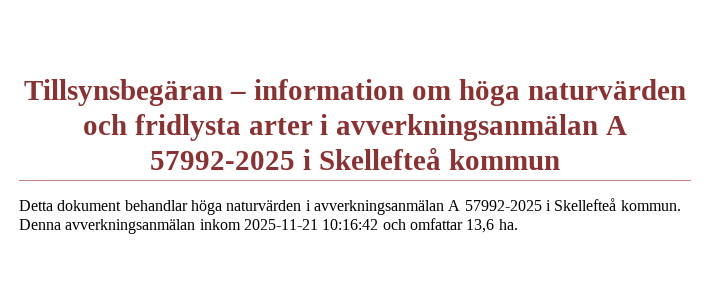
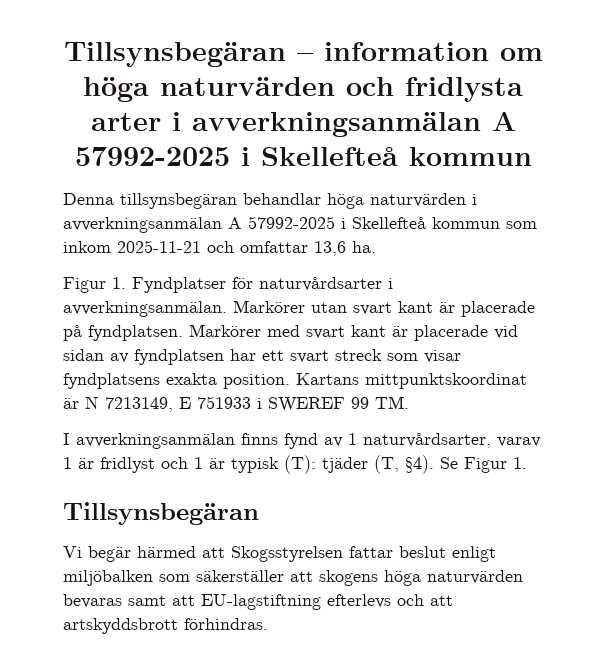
[19,200,122,211] Detta dokument -> [63,193,237,209] Denna tillsynsbegäran
[620,200,681,211] [19,219,196,234] kommun. Denna avverkningsanmälan -> [432,217,537,229] kommun som
[322,219,379,230] 10:16:42 -> (201, 246) none
(518, 224) none -> [63,277,393,293] [63,300,535,317] [63,324,518,341] [63,349,461,365] [63,373,527,389] [63,396,409,412] [63,433,541,449] [63,455,527,474] [63,502,259,525] [63,546,496,562] [63,570,523,586] [63,594,453,610] [63,618,268,634] // Figur 1. Fyndplatser för naturvårdsarter i avverkningsanmälan. Markörer utan svart kant är placerade på fyndplatsen. Markörer med svart kant är placerade vid sidan av fyndplatsen har ett svart streck som visar fyndplatsens exakta position. Kartans mittpunktskoordinat är N 7213149, E 751933 i SWEREF 99 TM. // I avverkningsanmälan finns fynd av 1 naturvårdsarter, varav 1 är fridlyst och 1 är typisk (T): tjäder (T, §4). Se Figur 1. // Tillsynsbegäran // Vi begär härmed att Skogsstyrelsen fattar beslut enligt miljöbalken som säkerställer att skogens höga naturvärden bevaras samt att EU-lagstiftning efterlevs och att artskyddsbrott förhindras.

